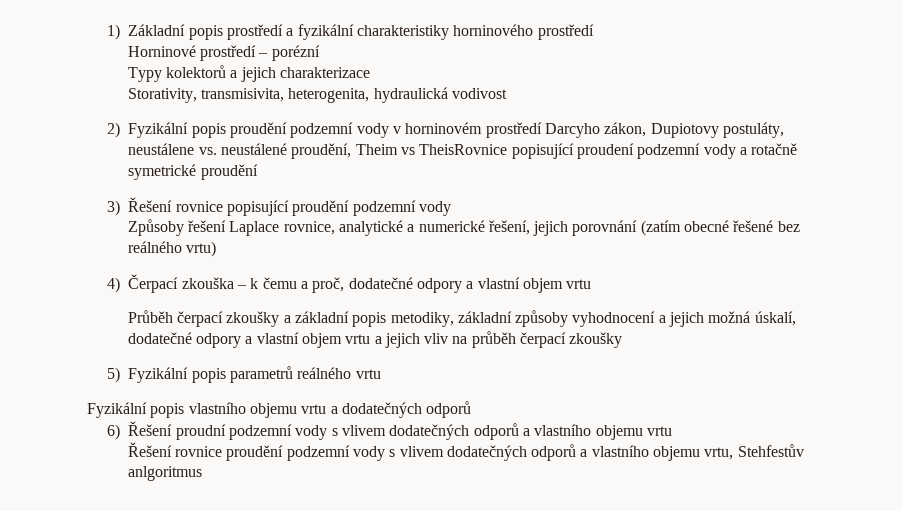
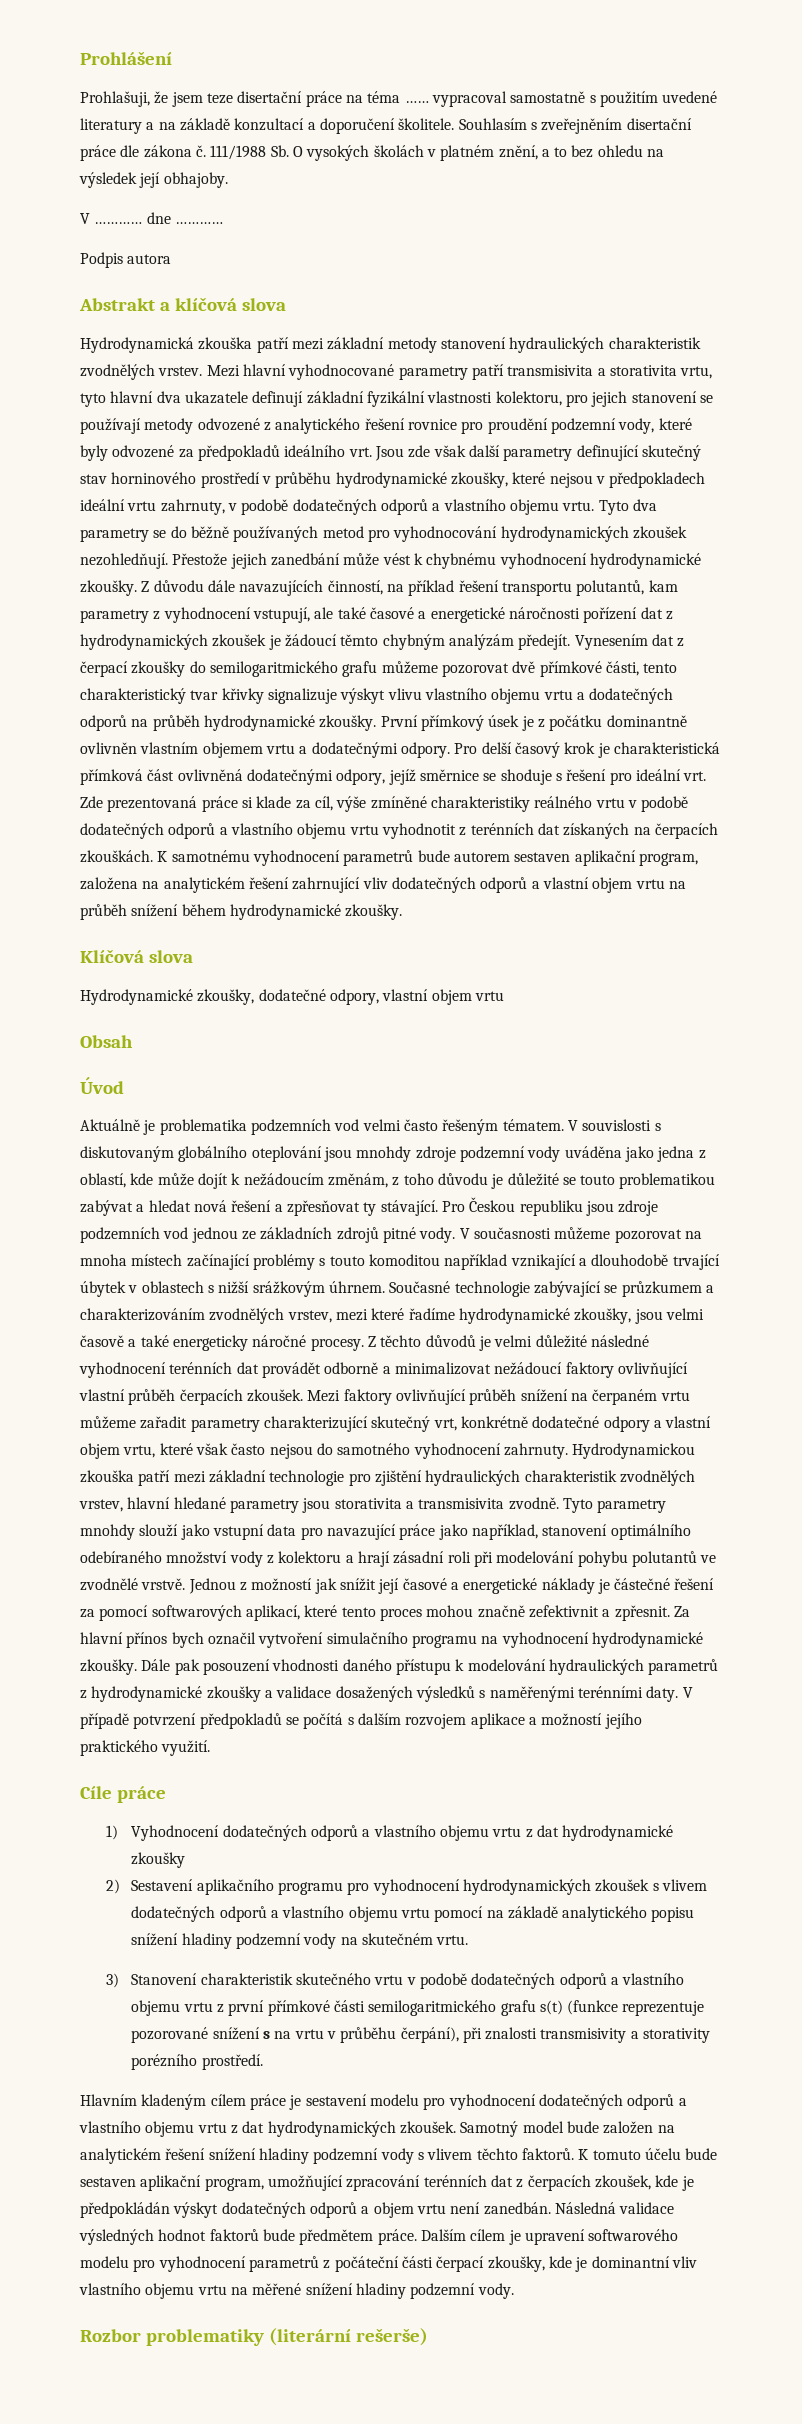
[107,24,594,40] [127,45,320,61] [127,65,370,82] [127,87,507,103] [107,122,784,138] [128,143,798,159] [128,164,258,180] [107,197,451,216] [127,219,800,236] [127,241,216,257] [107,274,592,293] [127,310,796,327] [127,331,623,348] [107,366,381,383] [87,402,185,418] 1) Základní popis prostředí a fyzikální charakteristiky horninového prostředí // Horninové prostředí – porézní // Typy kolektorů a jejich charakterizace // Storativity, transmisivita, heterogenita, hydraulická vodivost // 2) Fyzikální popis proudění podzemní vody v horninovém prostředí Darcyho zákon, Dupiotovy postuláty, neustálene vs. neustálené proudění, Theim vs TheisRovnice popisující proudení podzemní vody a rotačně symetrické proudění // 3) Řešení rovnice popisující proudění podzemní vody // Způsoby řešení Laplace rovnice, analytické a numerické řešení, jejich porovnání (zatím obecné řešené bez reálného vrtu) // 4) Čerpací zkouška – k čemu a proč, dodatečné odpory a vlastní objem vrtu // Průběh čerpací zkoušky a základní popis metodiky, základní způsoby vyhodnocení a jejich možná úskalí, dodatečné odpory a vlastní objem vrtu a jejich vliv na průběh čerpací zkoušky // 5) Fyzikální popis parametrů reálného vrtu // Fyzikální popis -> [80,51,172,65] [80,91,718,107] [80,118,692,134] [80,145,665,161] [79,172,228,188] [80,212,223,224] [80,252,172,268] [79,297,286,311] [80,337,701,353] [80,364,713,380] [80,391,713,407] [80,418,692,434] [80,445,701,461] [80,472,706,488] [80,499,657,515] [80,526,687,542] [80,553,701,569] [80,580,678,596] [80,607,673,623] [80,634,685,650] [80,661,678,677] [80,688,422,704] Prohlášení // Prohlašuji, že jsem teze disertační práce na téma …… vypracoval samostatně s použitím uvedené literatury a na základě konzultací a doporučení školitele. Souhlasím s zveřejněním disertační práce dle zákona č. 111/1988 Sb. O vysokých školách v platném znění, a to bez ohledu na výsledek její obhajoby. // V ………… dne ………… // Podpis autora // Abstrakt a klíčová slova // Hydrodynamická zkouška patří mezi základní metody stanovení hydraulických charakteristik zvodnělých vrstev. Mezi hlavní vyhodnocované parametry patří transmisivita a storativita vrtu, tyto hlavní dva ukazatele definují základní fyzikální vlastnosti kolektoru, pro jejich stanovení se používají metody odvozené z analytického řešení rovnice pro proudění podzemní vody, které byly odvozené za předpokladů ideálního vrt. Jsou zde však další parametry definující skutečný stav horninového prostředí v průběhu hydrodynamické zkoušky, které nejsou v předpokladech ideální vrtu zahrnuty, v podobě dodatečných odporů a vlastního objemu vrtu. Tyto dva parametry se do běžně používaných metod pro vyhodnocování hydrodynamických zkoušek nezohledňují. Přestože jejich zanedbání může vést k chybnému vyhodnocení hydrodynamické zkoušky. Z důvodu dále navazujících činností, na příklad řešení transportu polutantů, kam parametry z vyhodnocení vstupují, ale také časové a energetické náročnosti pořízení dat z hydrodynamických zkoušek je žádoucí těmto chybným analýzám předejít. Vynesením dat z čerpací zkoušky do semilogaritmického grafu můžeme pozorovat dvě přímkové části, tento charakteristický tvar křivky signalizuje výskyt vlivu
[107,421,328,440] // 6) Řešení proudní podzemní vody -> [131,715,687,731] [80,742,720,758] [80,769,707,785] [80,796,689,812] [80,823,718,839] [80,850,698,866] [80,877,686,893] [80,904,403,920] [80,949,193,963] [80,989,504,1005] [80,1035,133,1048] [80,1077,124,1094] [80,1119,661,1135] [80,1146,706,1162] [80,1173,716,1189] [80,1197,659,1216] [80,1227,702,1243] [80,1254,720,1270] [80,1281,714,1297] [80,1308,704,1324] [80,1335,649,1351] [79,1362,688,1378] [79,1389,690,1405] [80,1416,712,1432] [80,1443,696,1459] [80,1470,695,1486] [79,1497,667,1513] [80,1524,691,1540] [80,1551,717,1567] [80,1578,715,1594] [80,1605,690,1621] [80,1632,703,1648] [80,1659,719,1675] [80,1686,693,1702] [80,1713,642,1729] [80,1740,211,1756] [80,1786,166,1803] [105,1825,674,1841] [131,1852,186,1868] [105,1879,650,1895] na průběh hydrodynamické zkoušky. První přímkový úsek je z počátku dominantně ovlivněn vlastním objemem vrtu a dodatečnými odpory. Pro delší časový krok je charakteristická přímková část ovlivněná dodatečnými odpory, jejíž směrnice se shoduje s řešení pro ideální vrt. Zde prezentovaná práce si klade za cíl, výše zmíněné charakteristiky reálného vrtu v podobě dodatečných odporů a vlastního objemu vrtu vyhodnotit z terénních dat získaných na čerpacích zkouškách. K samotnému vyhodnocení parametrů bude autorem sestaven aplikační program, založena na analytickém řešení zahrnující vliv dodatečných odporů a vlastní objem vrtu na průběh snížení během hydrodynamické zkoušky. // Klíčová slova // Hydrodynamické zkoušky, dodatečné odpory, vlastní objem vrtu // Obsah // Úvod // Aktuálně je problematika podzemních vod velmi často řešeným tématem. V souvislosti s diskutovaným globálního oteplování jsou mnohdy zdroje podzemní vody uváděna jako jedna z oblastí, kde může dojít k nežádoucím změnám, z toho důvodu je důležité se touto problematikou zabývat a hledat nová řešení a zpřesňovat ty stávající. Pro Českou republiku jsou zdroje podzemních vod jednou ze základních zdrojů pitné vody. V současnosti můžeme pozorovat na mnoha místech začínající problémy s touto komoditou například vznikající a dlouhodobě trvající úbytek v oblastech s nižší srážkovým úhrnem. Současné technologie zabývající se průzkumem a charakterizováním zvodnělých vrstev, mezi které řadíme hydrodynamické zkoušky, jsou velmi časově a také energeticky náročné procesy. Z těchto důvodů je velmi důležité následné vyhodnocení terénních dat provádět odborně a minimalizovat nežádoucí faktory ovlivňující vlastní průběh čerpacích zkoušek. Mezi faktory ovlivňující průběh snížení na čerpaném vrtu můžeme zařadit parametry charakterizující skutečný vrt, konkrétně dodatečné odpory a vlastní objem vrtu, které však často nejsou do samotného vyhodnocení zahrnuty. Hydrodynamickou zkouška patří mezi základní technologie pro zjištění hydraulických charakteristik zvodnělých vrstev, hlavní hledané parametry jsou storativita a transmisivita zvodně. Tyto parametry mnohdy slouží jako vstupní data pro navazující práce jako například, stanovení optimálního odebíraného množství vody z kolektoru a hrají zásadní roli při modelování pohybu polutantů ve zvodnělé vrstvě. Jednou z možností jak snížit její časové a energetické náklady je částečné řešení za pomocí softwarových aplikací, které tento proces mohou značně zefektivnit a zpřesnit. Za hlavní přínos bych označil vytvoření simulačního programu na vyhodnocení hydrodynamické zkoušky. Dále pak posouzení vhodnosti daného přístupu k modelování hydraulických parametrů z hydrodynamické zkoušky a validace dosažených výsledků s naměřenými terénními daty. V případě potvrzení předpokladů se počítá s dalším rozvojem aplikace a možností jejího praktického využití. // Cíle práce // 1) Vyhodnocení dodatečných odporů a vlastního objemu vrtu z dat hydrodynamické zkoušky // 2) Sestavení aplikačního programu pro vyhodnocení hydrodynamických zkoušek
[127,442,804,461] [127,466,202,481] // Řešení rovnice proudění podzemní vody s vlivem dodatečných odporů a vlastního objemu vrtu, Stehfestův anlgoritmus -> [434,1906,695,1922] [131,1933,469,1949] [105,1973,685,1989] [131,2000,705,2016] [131,2027,711,2043] [131,2054,263,2070] [80,2094,687,2110] [79,2121,675,2137] [80,2148,718,2164] [80,2175,694,2191] [80,2202,675,2218] [79,2229,679,2245] [80,2256,697,2272] [79,2283,514,2299] [80,2328,428,2346] pomocí na základě analytického popisu snížení hladiny podzemní vody na skutečném vrtu. // 3) Stanovení charakteristik skutečného vrtu v podobě dodatečných odporů a vlastního objemu vrtu z první přímkové části semilogaritmického grafu s(t) (funkce reprezentuje pozorované snížení s na vrtu v průběhu čerpání), při znalosti transmisivity a storativity porézního prostředí. // Hlavním kladeným cílem práce je sestavení modelu pro vyhodnocení dodatečných odporů a vlastního objemu vrtu z dat hydrodynamických zkoušek. Samotný model bude založen na analytickém řešení snížení hladiny podzemní vody s vlivem těchto faktorů. K tomuto účelu bude sestaven aplikační program, umožňující zpracování terénních dat z čerpacích zkoušek, kde je předpokládán výskyt dodatečných odporů a objem vrtu není zanedbán. Následná validace výsledných hodnot faktorů bude předmětem práce. Dalším cílem je upravení softwarového modelu pro vyhodnocení parametrů z počáteční části čerpací zkoušky, kde je dominantní vliv vlastního objemu vrtu na měřené snížení hladiny podzemní vody. // Rozbor problematiky (literární rešerše)

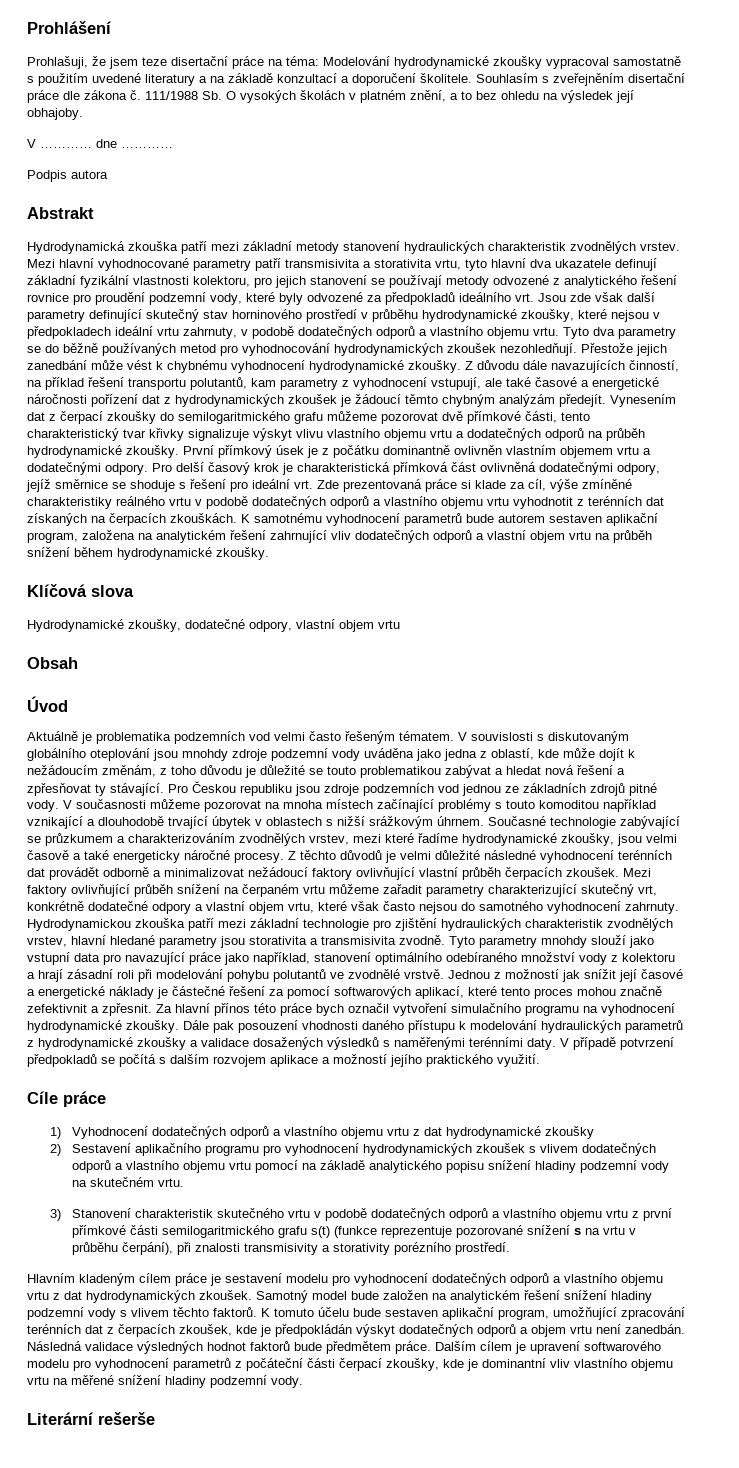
[367,91,429,103] téma …… -> [286,56,542,69] téma: Modelování hydrodynamické zkoušky
[159,297,286,311] a klíčová slova -> (94, 213) none
(168, 1640) none -> [254,1003,312,1016] této práce
[80,2328,428,2346] Rozbor problematiky (literární rešerše) -> [27,1412,155,1425] Literární rešerše

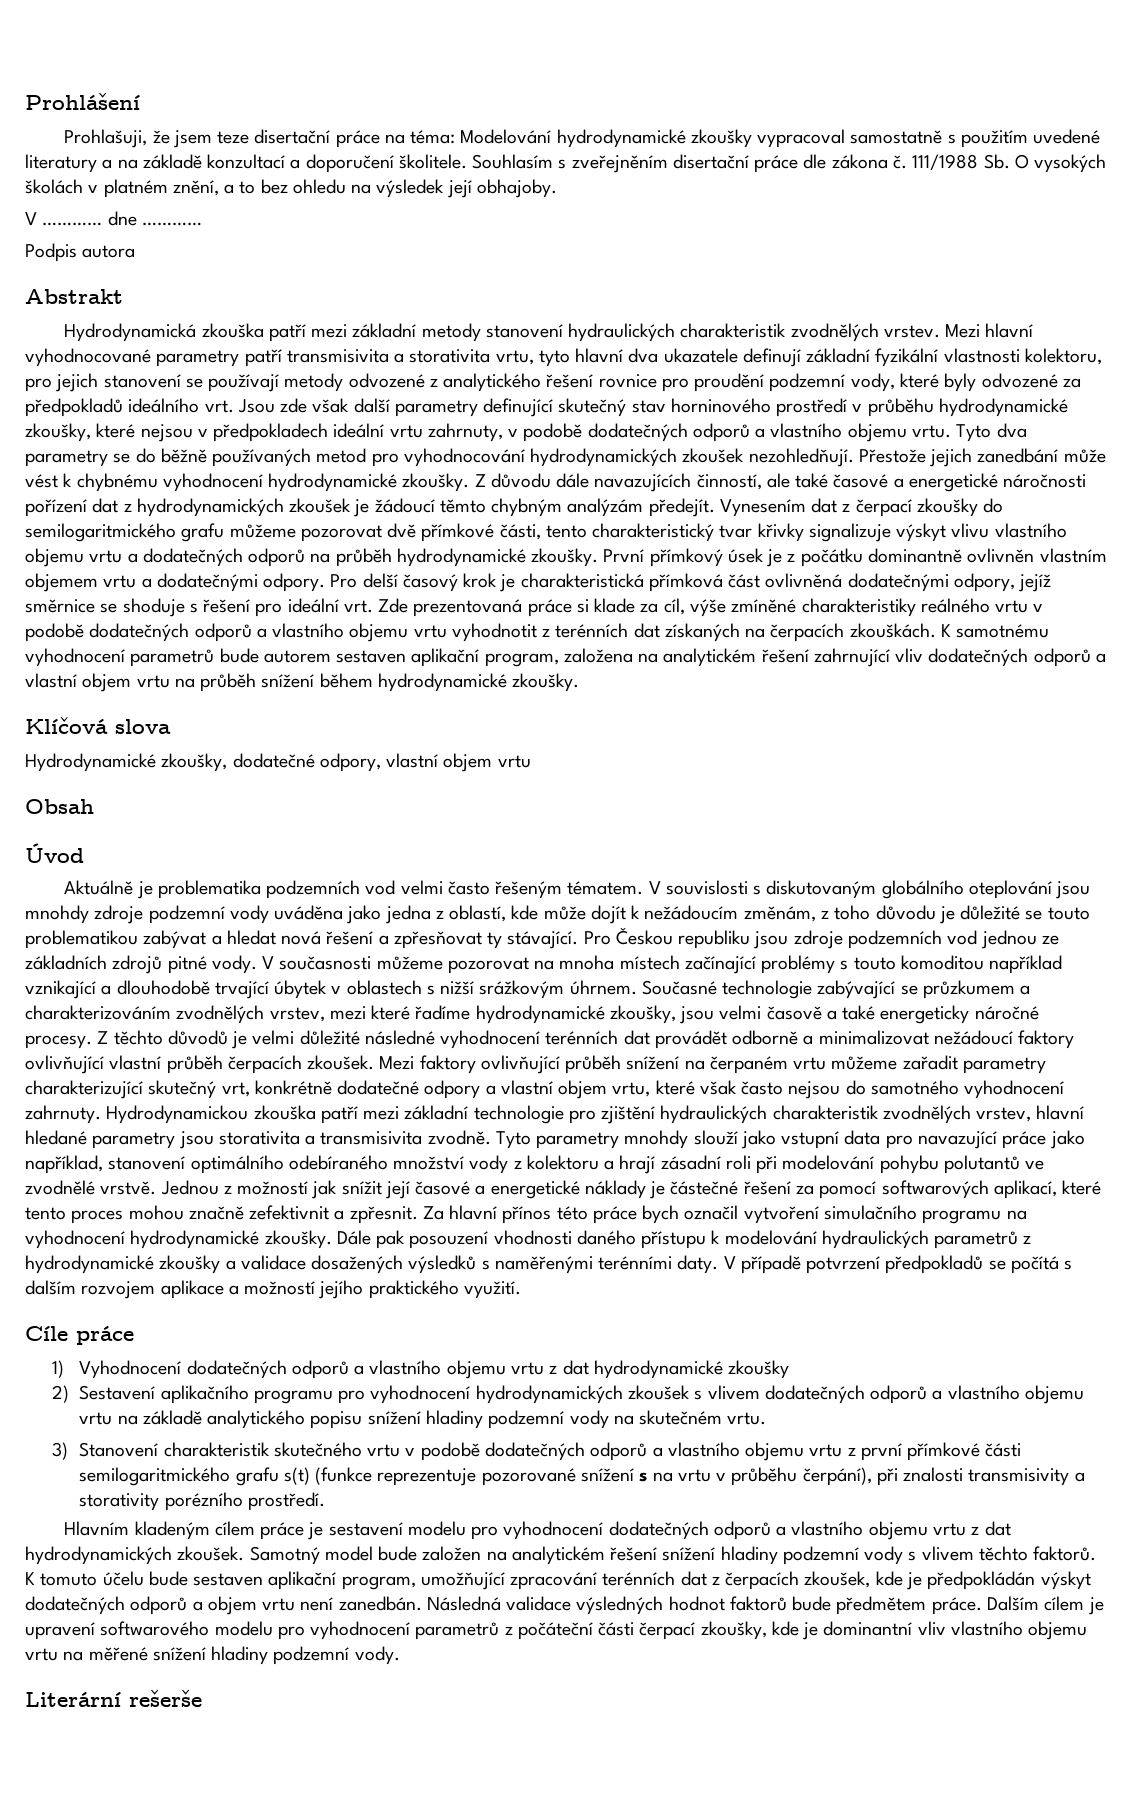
[27,377,481,390] na příklad řešení transportu polutantů, kam parametry z vyhodnocení vstupují, -> (762, 482) none
[255,1160,299,1173] pomocí -> (113, 1418) none

